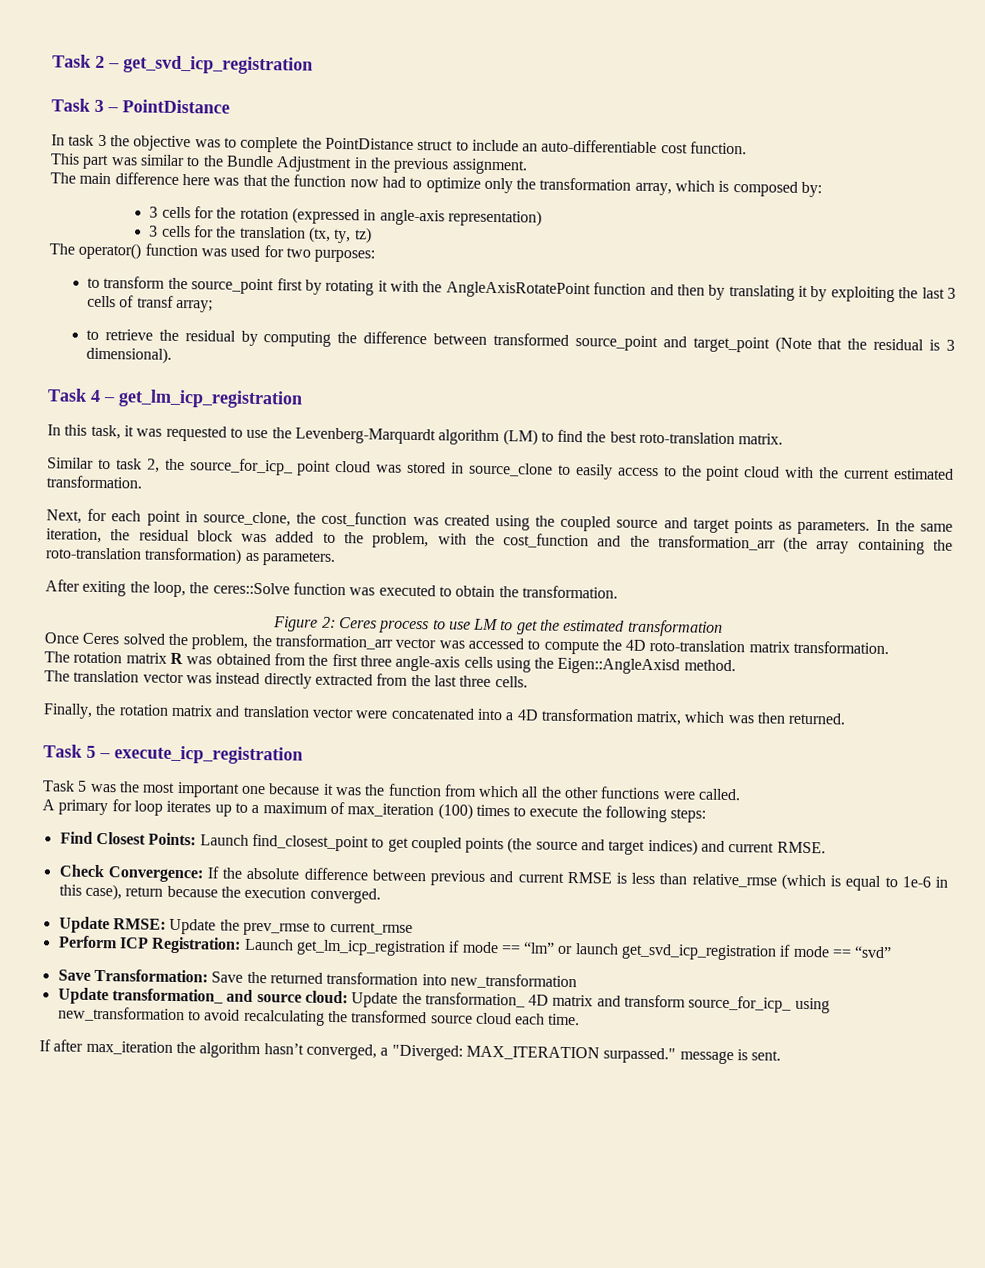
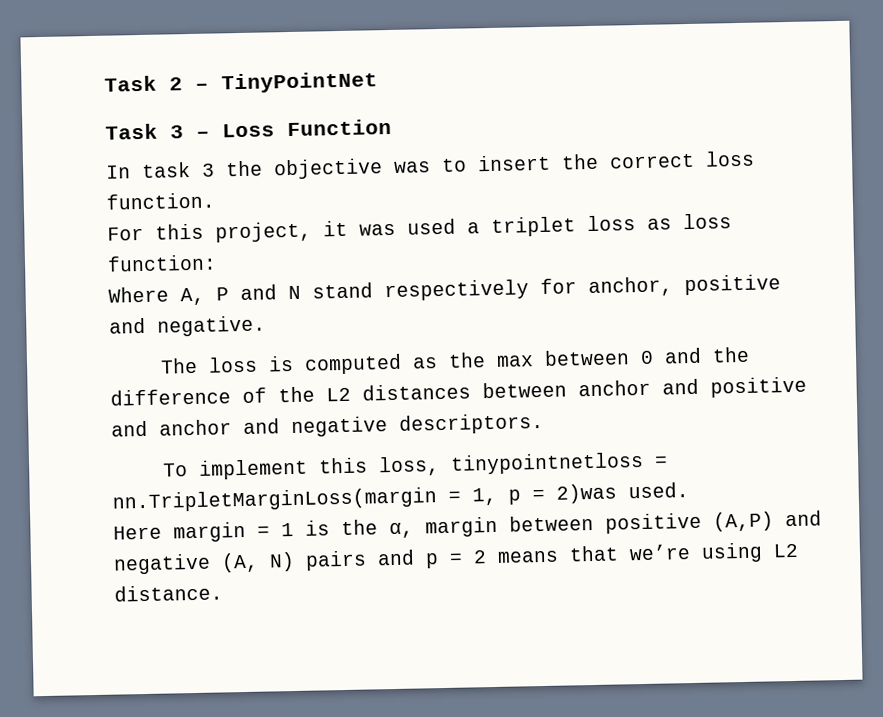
[123,55,313,75] get_svd_icp_registration -> [221,71,378,94] TinyPointNet
[122,99,230,114] PointDistance -> [222,118,392,138] Loss Function
[240,136,748,155] [50,153,528,175] [50,172,823,198] [149,206,543,227] [149,225,372,244] [49,242,376,263] [87,276,956,303] [87,295,214,313] [86,329,955,354] [86,346,173,364] [47,388,303,409] [47,424,784,446] [47,457,954,482] [46,475,142,489] [46,508,953,535] [46,528,954,555] [45,547,336,566] [45,579,618,599] [273,616,723,637] [44,632,890,655] [44,651,736,675] [44,670,528,689] [43,703,847,726] [43,744,303,765] [42,780,742,801] [42,799,707,823] [59,831,826,856] [58,864,949,891] [58,883,381,904] [58,916,413,936] [57,935,893,961] [57,968,577,990] [57,987,830,1014] [57,1006,581,1026] [39,1039,782,1065] complete the PointDistance struct to include an auto-differentiable cost function. // This part was similar to the Bundle Adjustment in the previous assignment. // The main difference here was that the function now had to optimize only the transformation array, which is composed by: // 3 cells for the rotation (expressed in angle-axis representation) // 3 cells for the translation (tx, ty, tz) // The operator() function was used for two purposes: // to transform the source_point first by rotating it with the AngleAxisRotatePoint function and then by translating it by exploiting the last 3 cells of transf array; // to retrieve the residual by computing the difference between transformed source_point and target_point (Note that the residual is 3 dimensional). // Task 4 – get_lm_icp_registration // In this task, it was requested to use the Levenberg-Marquardt algorithm (LM) to find the best roto-translation matrix. // Similar to task 2, the source_for_icp_ point cloud was stored in source_clone to easily access to the point cloud with the current estimated transformation. // Next, for each point in source_clone, the cost_function was created using the coupled source and target points as parameters. In the same iteration, the residual block was added to the problem, with the cost_function and the transformation_arr (the array containing the roto-translation transformation) as parameters. // After exiting the loop, the ceres::Solve function was executed to obtain the transformation. // Figure 2: Ceres process to use LM to get the estimated transformation // Once Ceres solved the problem, the transformation_arr vector was accessed to compute the 4D roto-translation matrix transformation. // The rotation matrix R was obtained from the first three angle-axis cells using the Eigen::AngleAxisd method. // The translation vector was instead directly extracted from the last three cells. // Finally, the rotation matrix and translation vector were concatenated into a 4D transformation matrix, which was then returned. // Task 5 – execute_icp_registration // Task 5 was the most important one because it was the function from which all the other functions were called. // A primary for loop iterates up to a maximum of max_iteration (100) times to execute the following steps: // Find Closest Points: Launch find_closest_point to get coupled points (the source and target indices) and current RMSE. // Check Convergence: If the absolute difference between previous and current RMSE is less than relative_rmse (which is equal to 1e-6 in this case), return because the execution converged. // Update RMSE: Update the prev_rmse to current_rmse // Perform ICP Registration: Launch get_lm_icp_registration if mode == “lm” or launch get_svd_icp_registration if mode == “svd” // Save Transformation: Save the returned transformation into new_transformation // Update transformation_ and source cloud: Update the transformation_ 4D matrix and transform source_for_icp_ using new_transformation to avoid recalculating the transformed source cloud each time. // If after max_iteration the algorithm hasn’t converged, a "Diverged: MAX_ITERATION surpassed." message is sent. -> [477,150,755,172] [106,192,215,210] [107,213,732,243] [107,254,217,272] [108,274,781,306] [109,315,266,337] [159,346,750,375] [110,376,807,406] [111,412,544,438] [162,451,668,480] [112,482,689,513] [113,510,822,543] [113,542,799,575] [114,584,223,602] insert the correct loss function. // For this project, it was used a triplet loss as loss function: // Where A, P and N stand respectively for anchor, positive and negative. // The loss is computed as the max between 0 and the difference of the L2 distances between anchor and positive and anchor and negative descriptors. // To implement this loss, tinypointnetloss = nn.TripletMarginLoss(margin = 1, p = 2)was used. // Here margin = 1 is the α, margin between positive (A,P) and negative (A, N) pairs and p = 2 means that we’re using L2 distance.

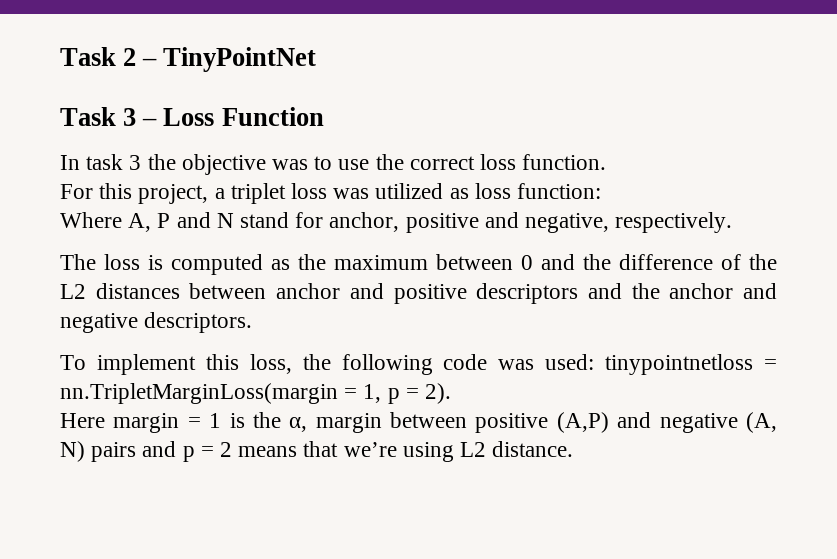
[477,154,551,172] insert -> [338,159,370,170] use
[323,218,456,237] it was used -> (209, 194) none
(636, 223) none -> [333,183,444,199] was utilized
[384,279,529,302] respectively -> (290, 220) none
[157,315,266,337] negative. -> [525,212,733,233] negative, respectively.
[495,355,534,367] max -> [334,255,428,270] maximum
[111,420,148,437] and -> [476,283,660,304] descriptors and the
(440, 466) none -> [302,354,595,375] the following code was used:
[556,482,689,504] 2)was used. -> [425,383,452,404] 2).

